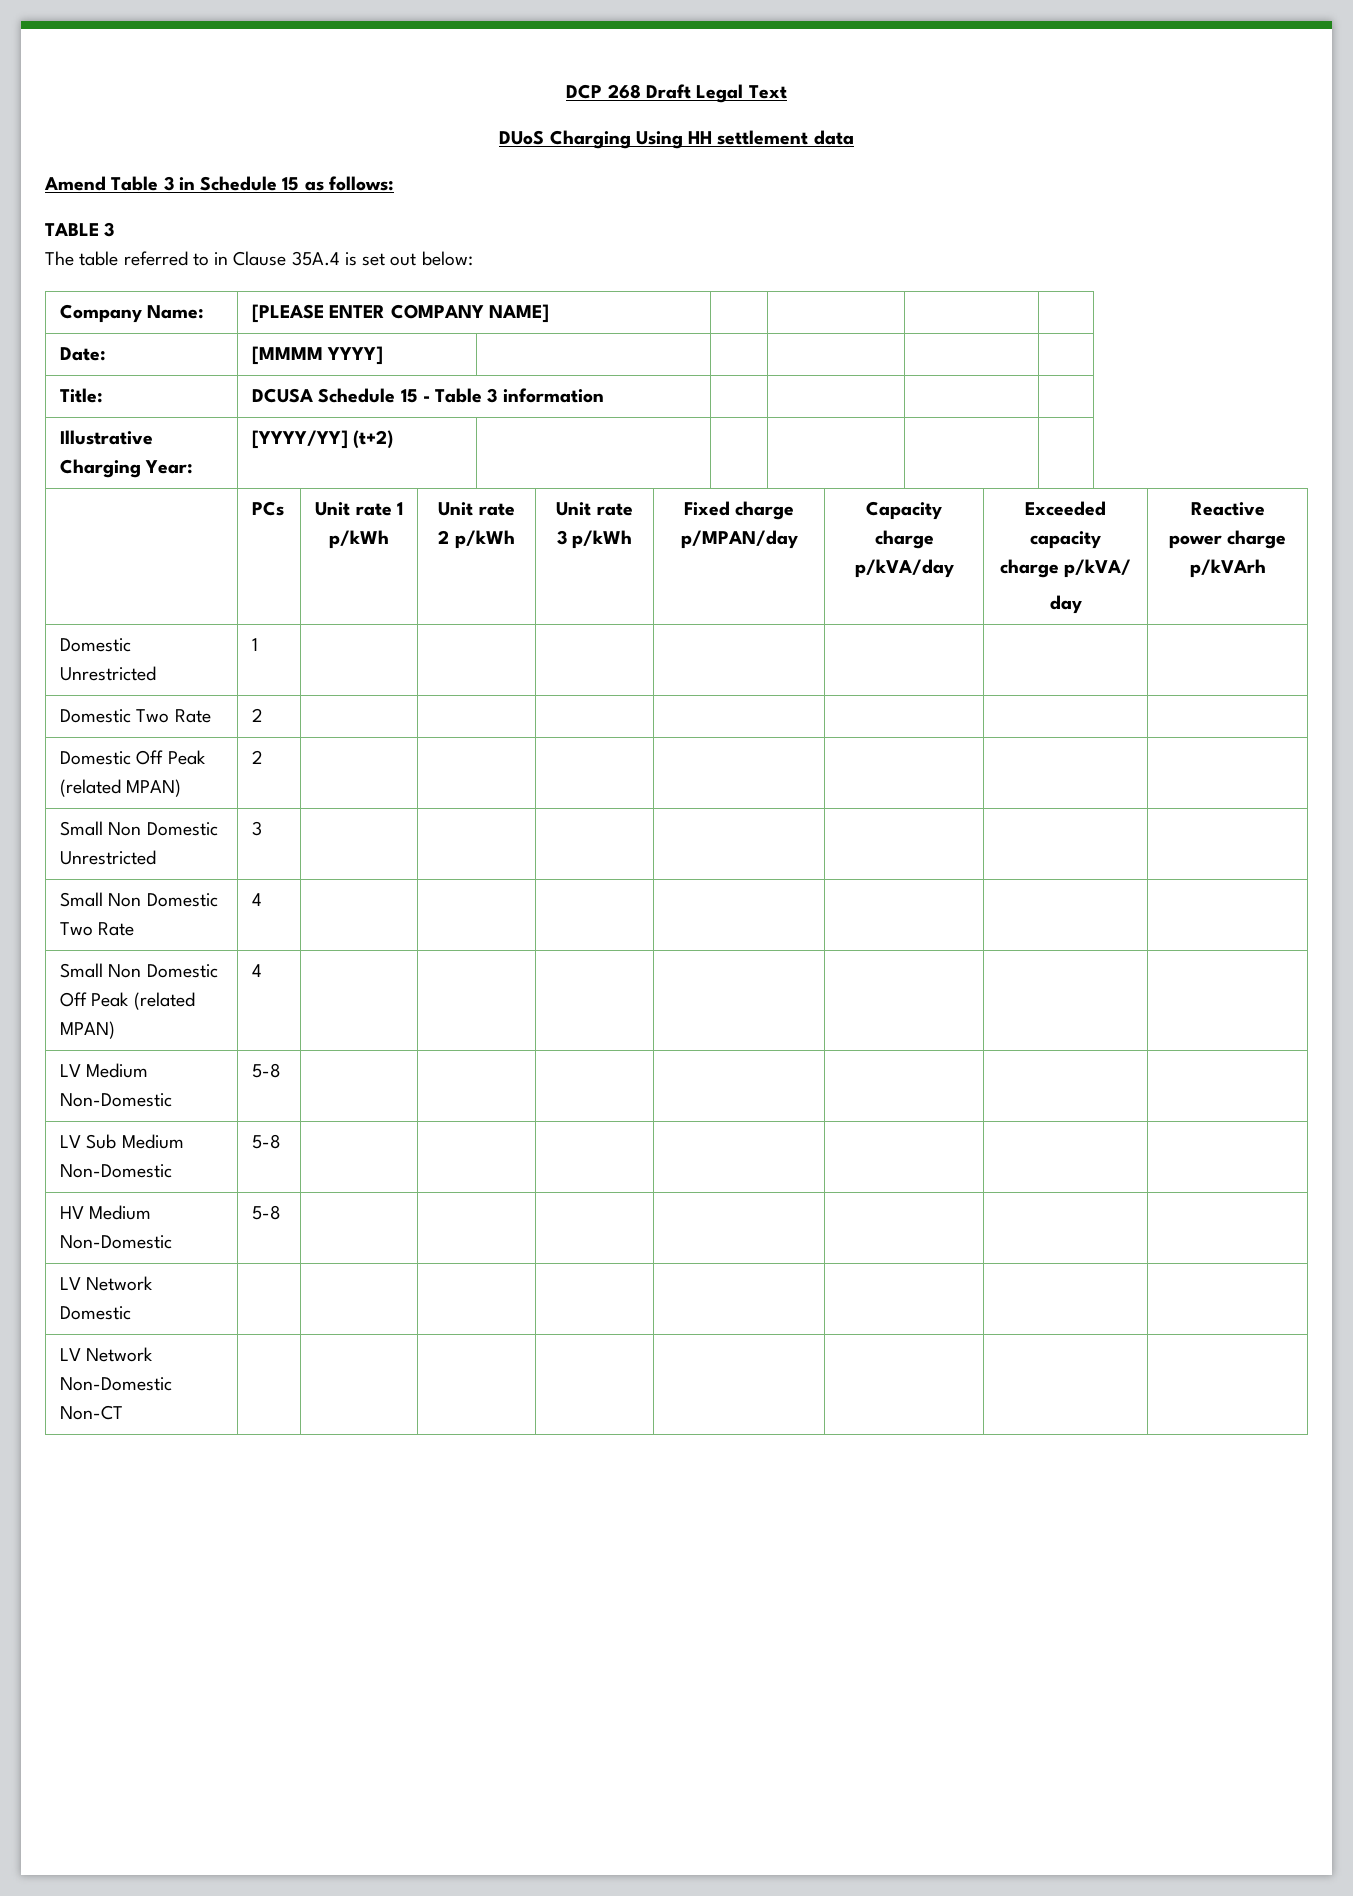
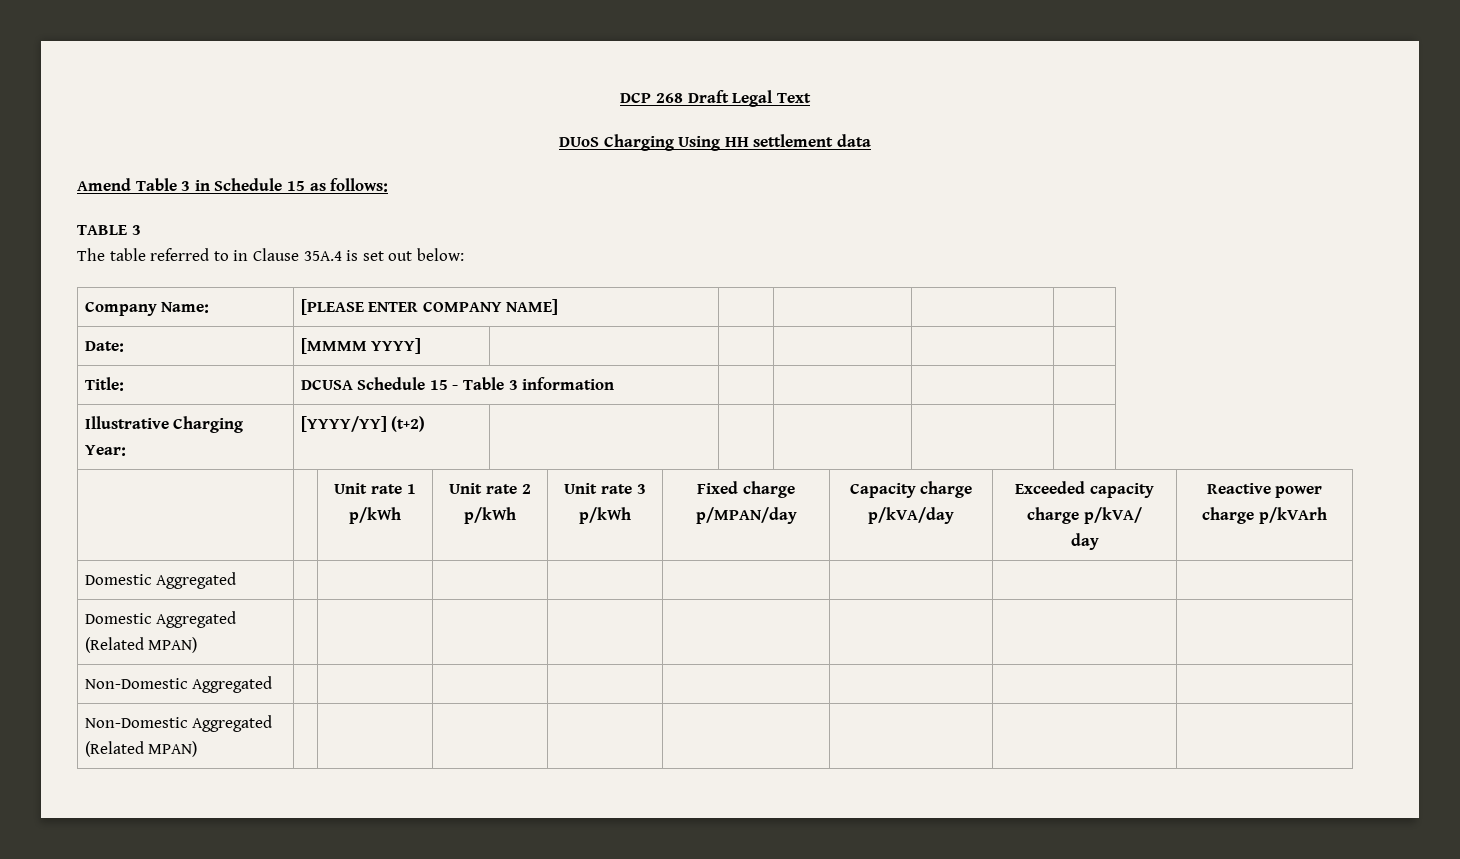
[252,501,285,516] PCs -> (426, 424) none
[60,666,157,681] [252,638,259,651] [60,709,211,723] [252,708,264,722] [60,750,206,765] [60,779,182,797] [252,750,264,764] [60,821,218,836] [60,850,157,865] [252,821,263,836] [60,892,218,907] [60,922,135,936] [252,893,263,906] [60,963,218,978] [60,992,195,1010] [60,1021,116,1039] [252,964,263,977] [60,1063,149,1078] [60,1093,173,1107] [252,1063,282,1078] [60,1134,184,1149] [60,1164,173,1178] [252,1134,282,1149] [60,1205,152,1220] [60,1235,173,1249] [252,1205,282,1220] [60,1276,154,1291] [60,1306,132,1320] [60,1347,154,1362] [60,1377,173,1391] [60,1405,124,1420] Unrestricted | 1 | | | | | | | // Domestic Two Rate | 2 | | | | | | | // Domestic Off Peak (related MPAN) | 2 | | | | | | | // Small Non Domestic Unrestricted | 3 | | | | | | | // Small Non Domestic Two Rate | 4 | | | | | | | // Small Non Domestic Off Peak (related MPAN) | 4 | | | | | | | // LV Medium Non-Domestic | 5-8 | | | | | | | // LV Sub Medium Non-Domestic | 5-8 | | | | | | | // HV Medium Non-Domestic | 5-8 | | | | | | | // LV Network Domestic | | | | | | | | // LV Network Non-Domestic Non-CT -> [156,572,237,589] [84,611,237,628] [84,637,198,653] [84,676,273,693] [84,715,273,732] [84,741,198,757] Aggregated | | | | | | | | // Domestic Aggregated (Related MPAN) | | | | | | | | // Non-Domestic Aggregated | | | | | | | | // Non-Domestic Aggregated (Related MPAN)

